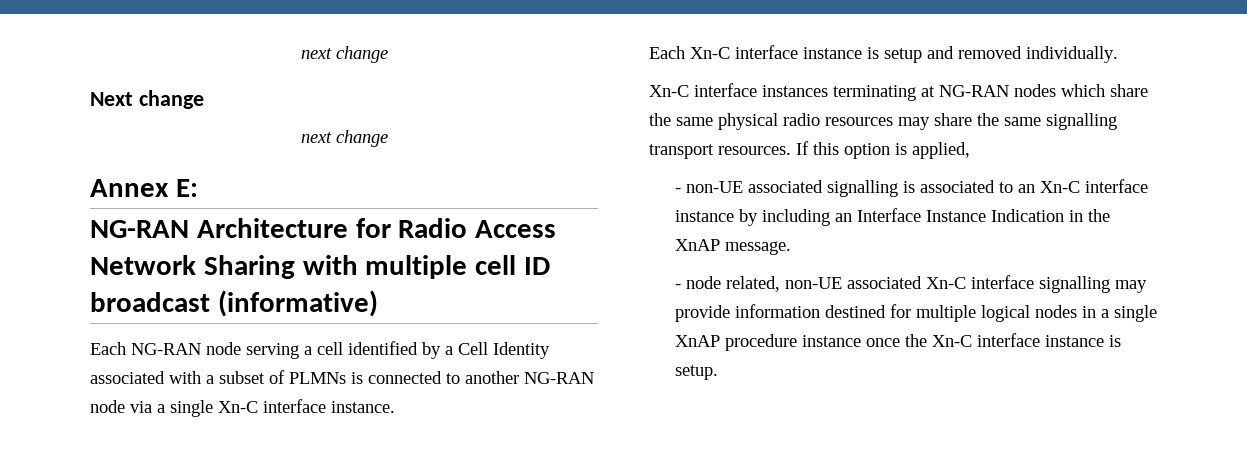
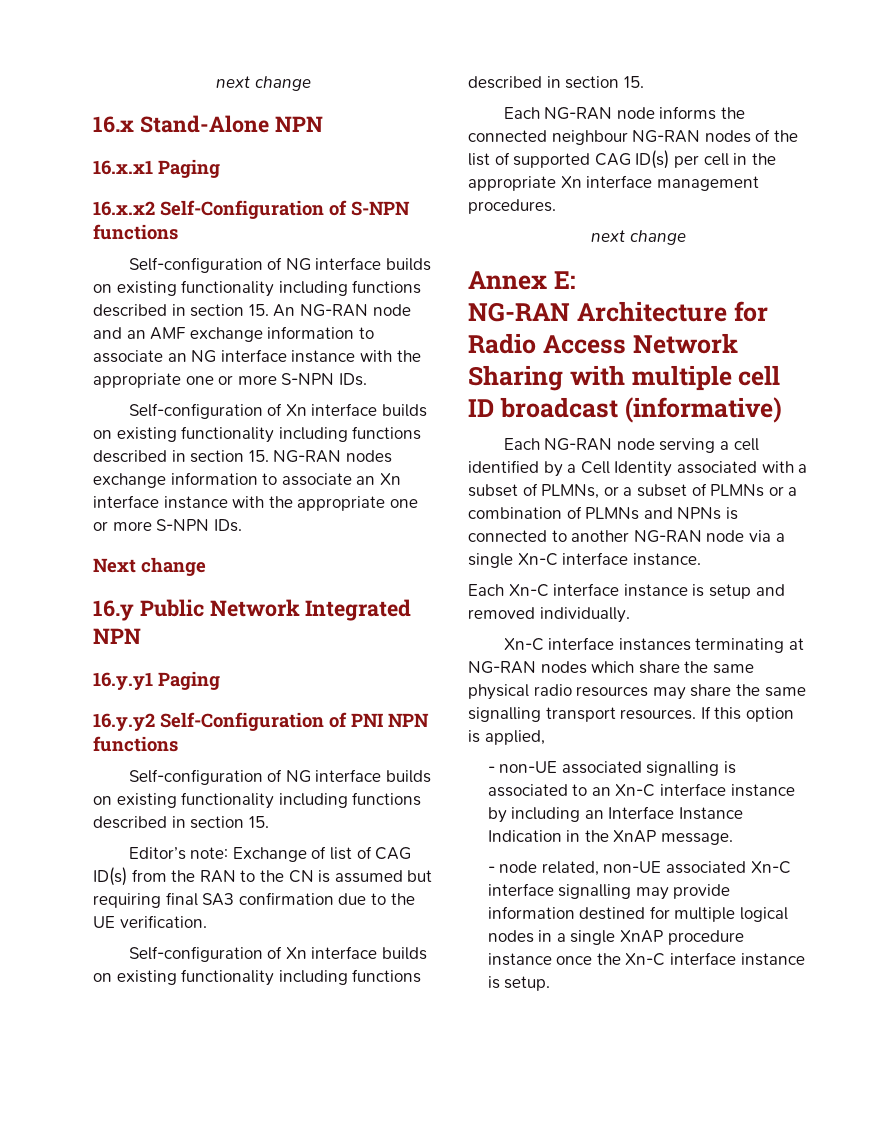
[300,46,388,63] [90,90,204,109] next change // Next change -> [216,76,311,91] [93,115,323,133] [93,159,220,178] [93,200,410,219] [93,224,178,240] [128,257,432,273] [93,280,422,297] [93,304,411,317] [93,326,374,342] [93,349,421,363] [93,373,367,388] [128,403,428,419] [93,426,422,443] [93,450,392,463] [93,472,401,488] [93,495,418,511] [93,519,242,532] [93,557,206,576] [93,599,412,621] [93,628,141,644] [93,671,220,690] [93,712,429,731] [93,736,178,752] [128,769,432,785] [93,792,422,809] [93,816,269,829] [128,846,412,862] [93,867,433,886] [93,892,415,908] [93,915,207,928] [128,946,428,962] [93,969,422,986] [468,76,644,89] [503,106,746,120] [468,129,798,145] [468,150,776,169] [468,175,759,191] [468,199,556,214] next change // 16.x Stand-Alone NPN // 16.x.x1 Paging // 16.x.x2 Self-Configuration of S-NPN functions // Self-configuration of NG interface builds on existing functionality including functions described in section 15. An NG-RAN node and an AMF exchange information to associate an NG interface instance with the appropriate one or more S-NPN IDs. // Self-configuration of Xn interface builds on existing functionality including functions described in section 15. NG-RAN nodes exchange information to associate an Xn interface instance with the appropriate one or more S-NPN IDs. // Next change // 16.y Public Network Integrated NPN // 16.y.y1 Paging // 16.y.y2 Self-Configuration of PNI NPN functions // Self-configuration of NG interface builds on existing functionality including functions described in section 15. // Editor’s note: Exchange of list of CAG ID(s) from the RAN to the CN is assumed but requiring final SA3 confirmation due to the UE verification. // Self-configuration of Xn interface builds on existing functionality including functions described in section 15. // Each NG-RAN node informs the connected neighbour NG-RAN nodes of the list of supported CAG ID(s) per cell in the appropriate Xn interface management procedures.
[289,372,346,384] PLMNs -> [541,483,798,499] [468,506,722,520] PLMNs, or a subset of PLMNs or a combination of PLMNs and NPNs

